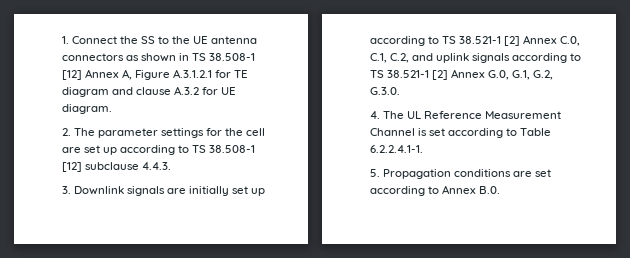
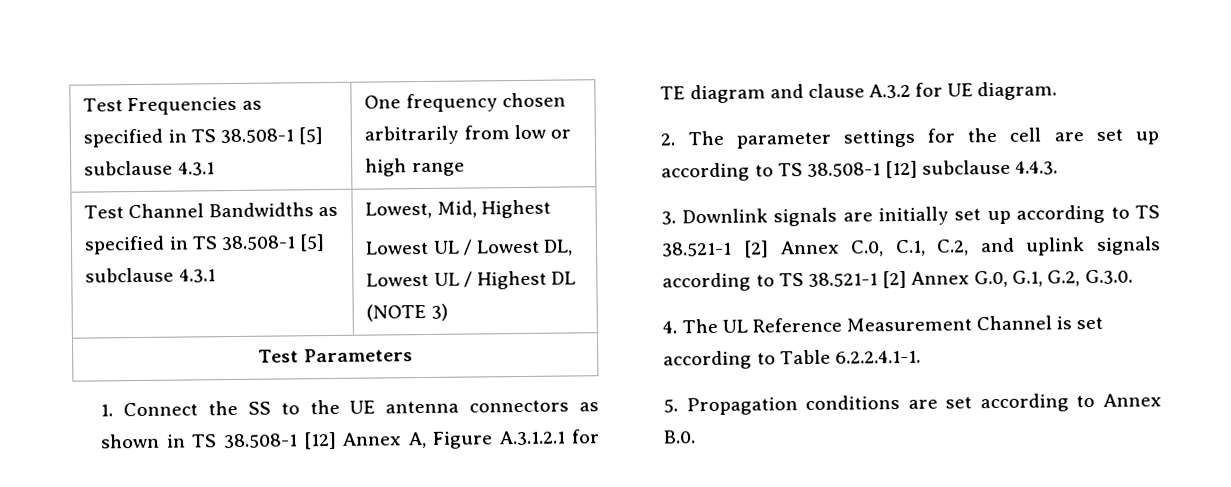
(61, 40) none -> [83,96,262,116] [83,127,323,148] [84,160,215,176] [364,92,566,113] [364,124,571,145] [365,158,465,177] [84,202,338,219] [84,234,325,255] [85,267,216,283] [365,199,551,219] [365,239,573,256] [366,270,576,290] [366,303,448,322] [258,348,413,363] Test Frequencies as specified in TS 38.508-1 [5] subclause 4.3.1 | One frequency chosen arbitrarily from low or high range // Test Channel Bandwidths as specified in TS 38.508-1 [5] subclause 4.3.1 | Lowest, Mid, Highest // Lowest UL / Lowest DL, Lowest UL / Highest DL (NOTE 3) // Test Parameters //

